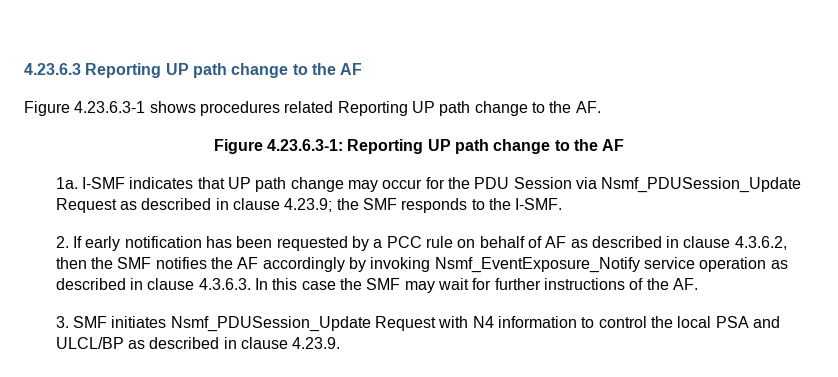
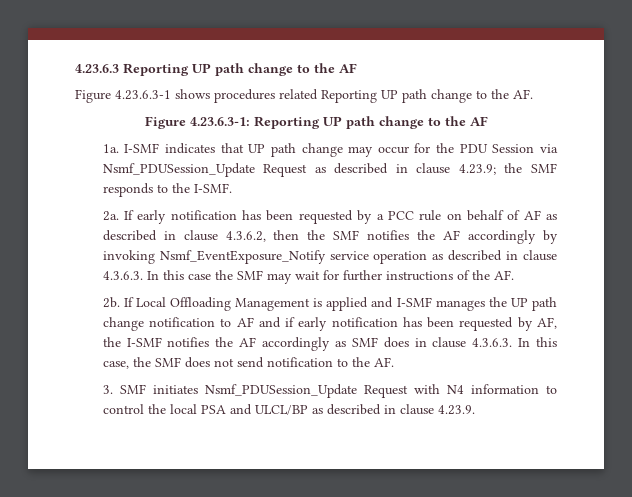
[55,236,69,248] 2. -> [102,211,119,221] 2a.
(698, 284) none -> [102,297,557,311] [102,317,557,331] [102,337,557,351] [102,357,394,369] // 2b. If Local Offloading Management is applied and I-SMF manages the UP path change notification to AF and if early notification has been requested by AF, the I-SMF notifies the AF accordingly as SMF does in clause 4.3.6.3. In this case, the SMF does not send notification to the AF.

